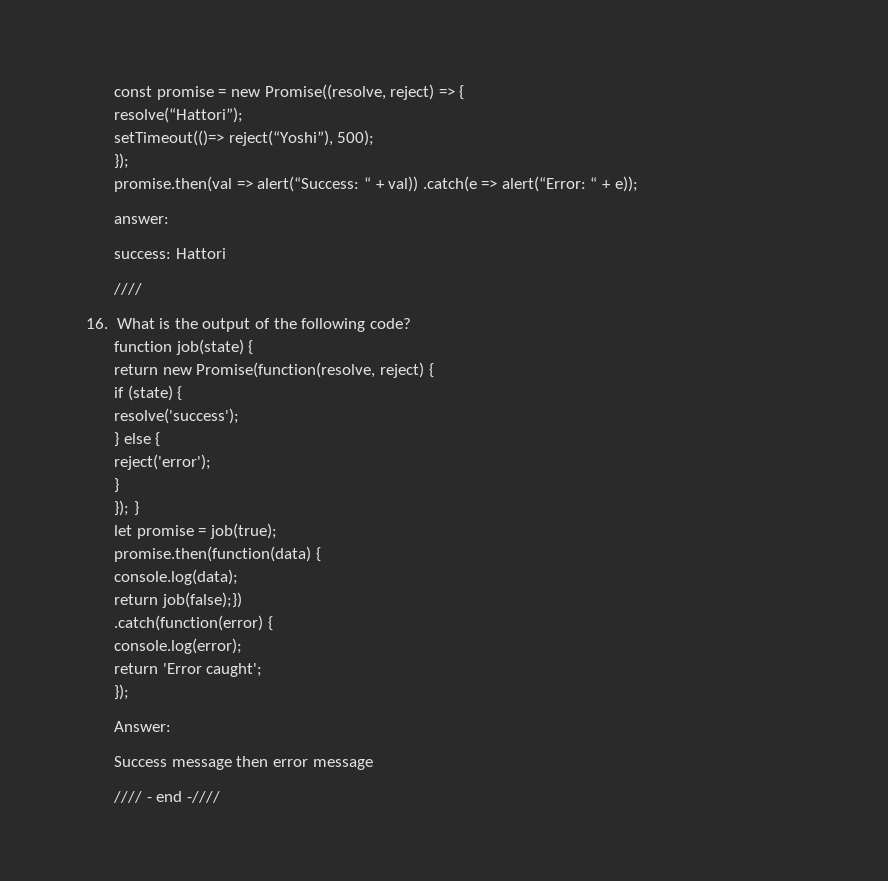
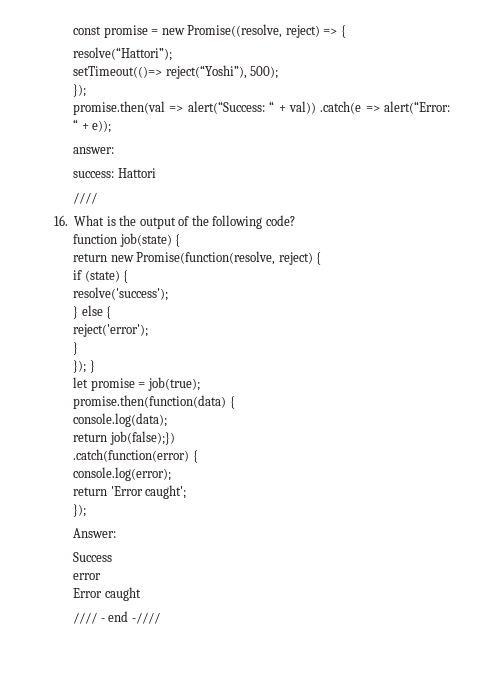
[171,756,269,770] message then -> (113, 557) //
[312,759,373,770] message -> [73,587,141,601] // Error caught

